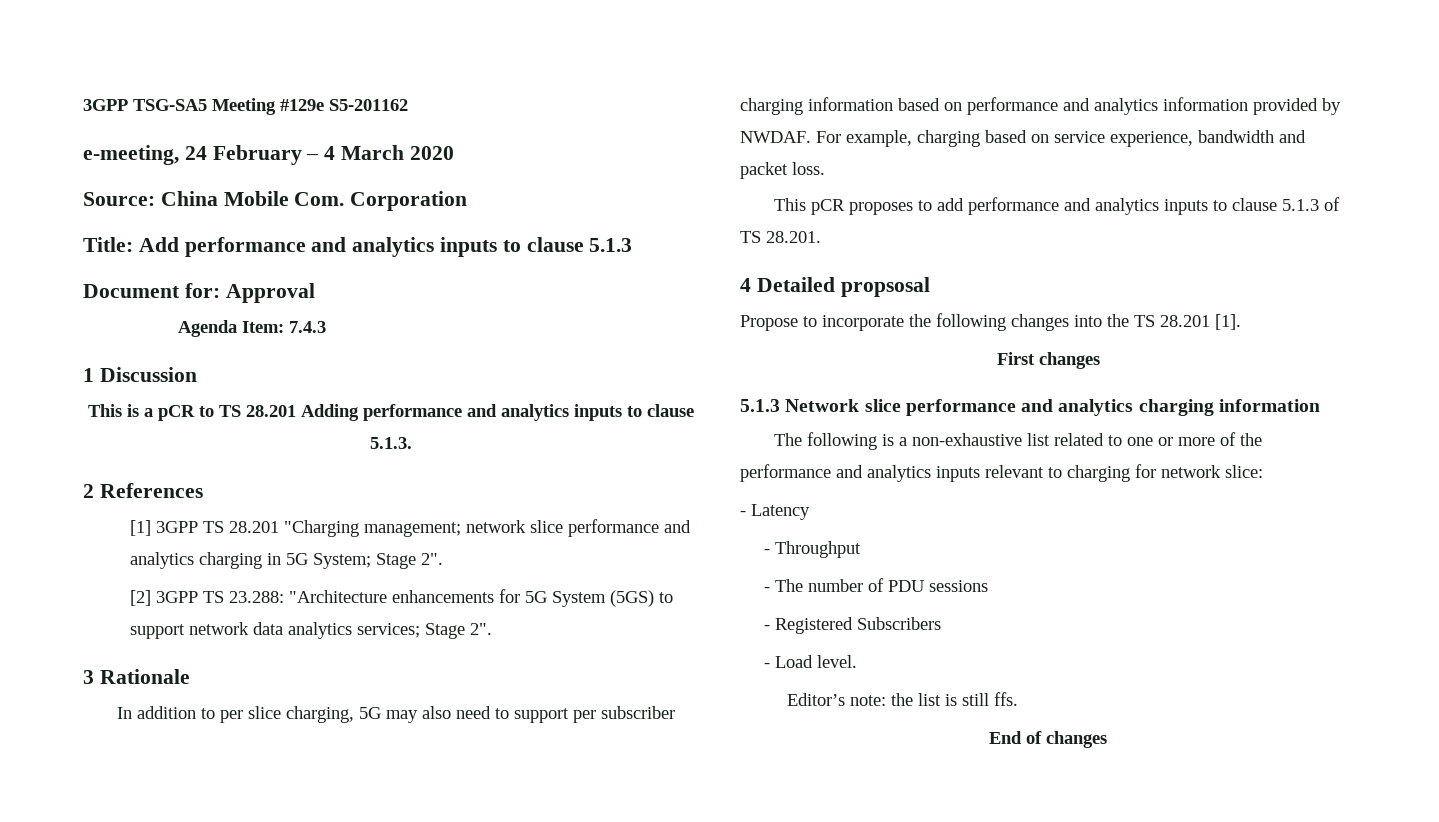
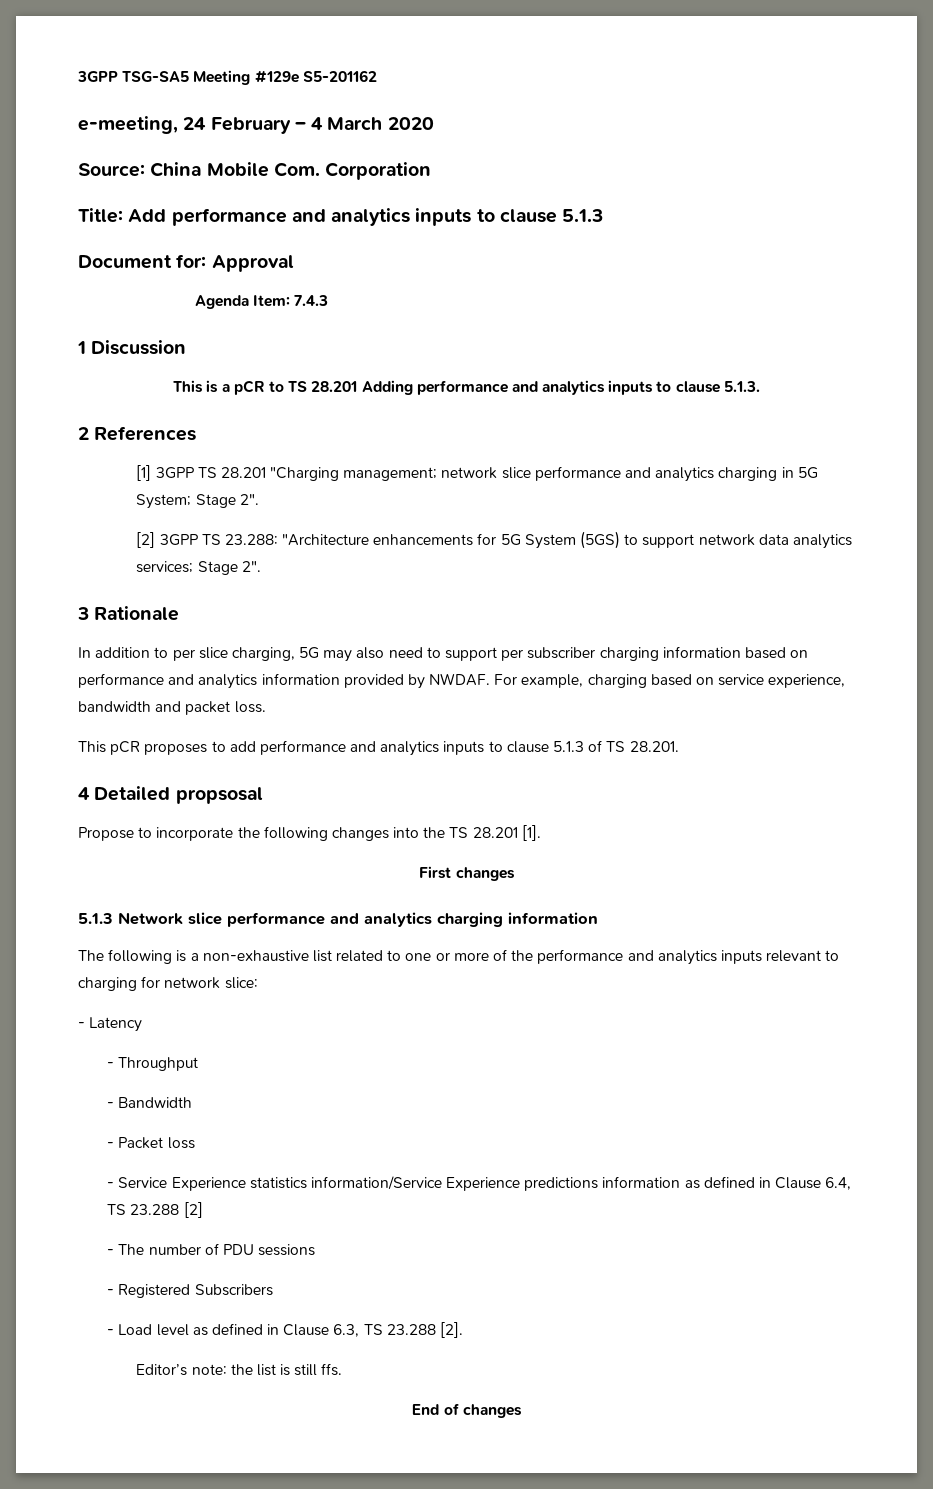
(861, 549) none -> [107,1097,193,1108] [107,1137,195,1149] [107,1176,852,1191] [107,1202,203,1218] // - Bandwidth // - Packet loss // - Service Experience statistics information/Service Experience predictions information as defined in Clause 6.4, TS 23.288 [2]
[816,655,857,668] level. -> [156,1322,464,1338] level as defined in Clause 6.3, TS 23.288 [2].

